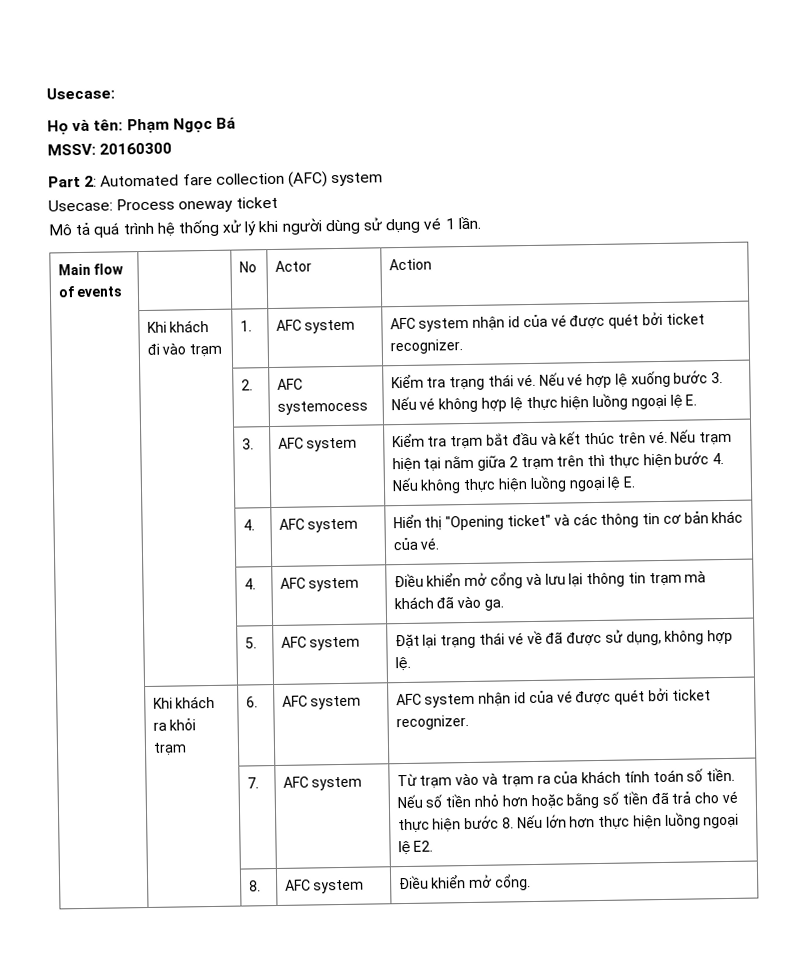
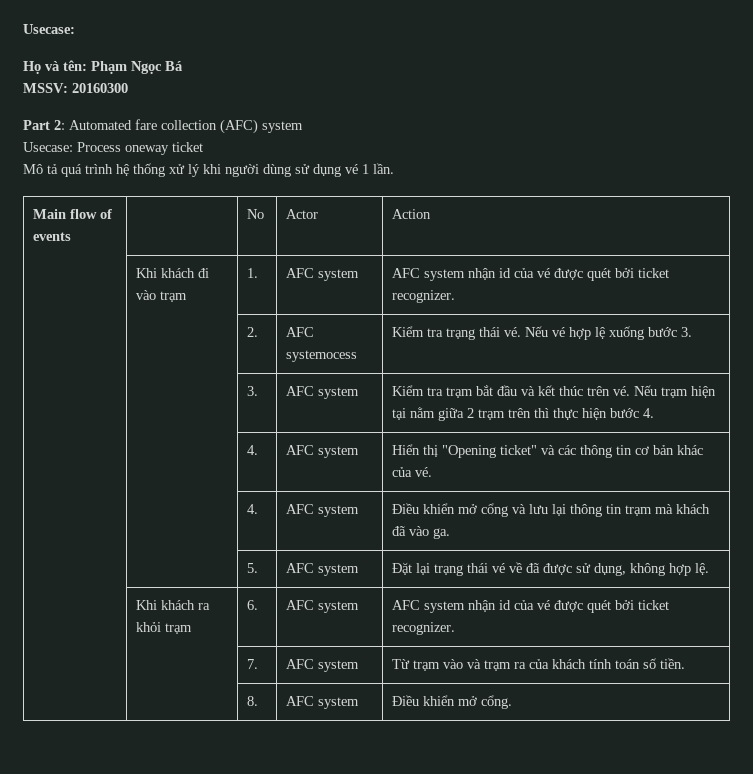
[390,393,698,413] Nếu vé không hợp lệ thực hiện luồng ngoại lệ E. -> (693, 332) none
[391,475,637,494] Nếu không thực hiện luồng ngoại lệ E. -> (655, 413) none
[396,790,739,810] [397,812,740,834] [397,840,434,856] Nếu số tiền nhỏ hơn hoặc bằng số tiền đã trả cho vé thực hiện bước 8. Nếu lớn hơn thực hiện luồng ngoại lệ E2. -> (686, 663) none

